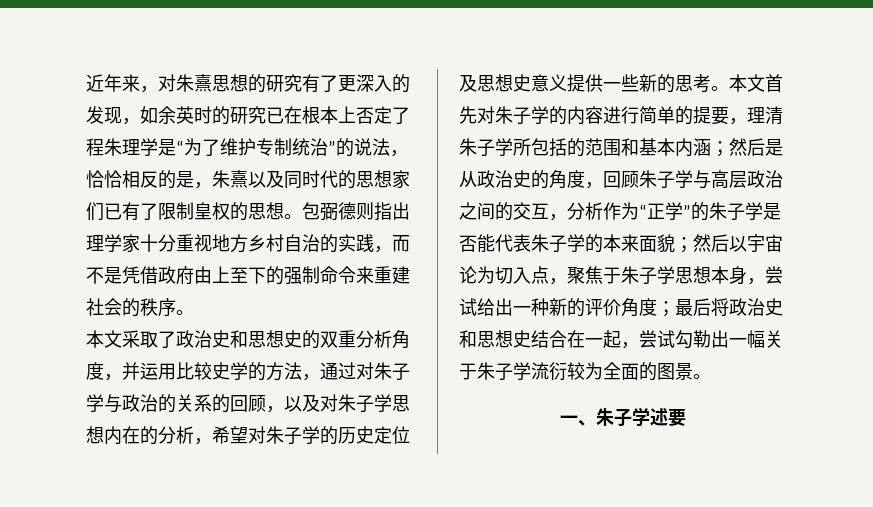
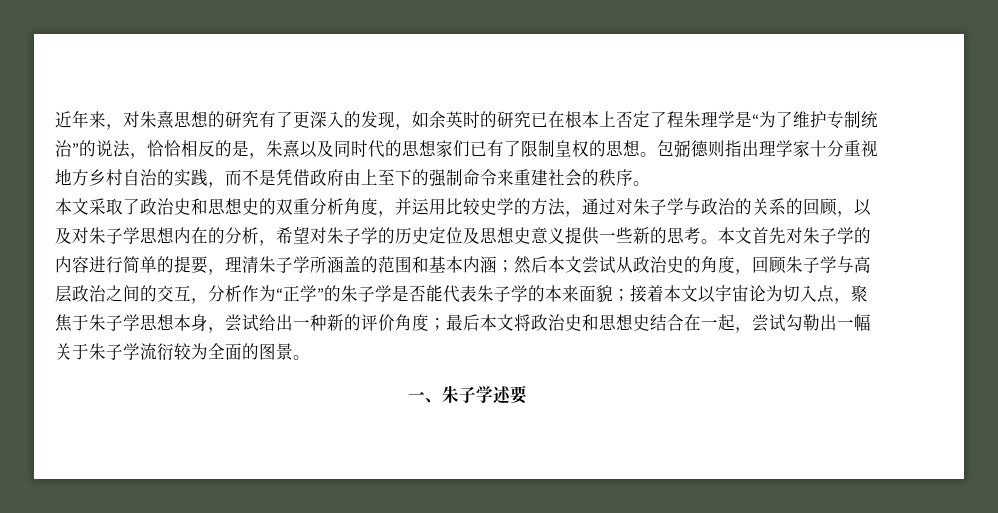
[531,138,567,156] 包括 -> [327,256,361,273] 涵盖
[765,139,783,156] 是 -> [548,256,616,274] 本文尝试
[693,234,729,252] 然后 -> [630,285,698,303] 接着本文
(711, 307) none -> [480,314,514,331] 本文

